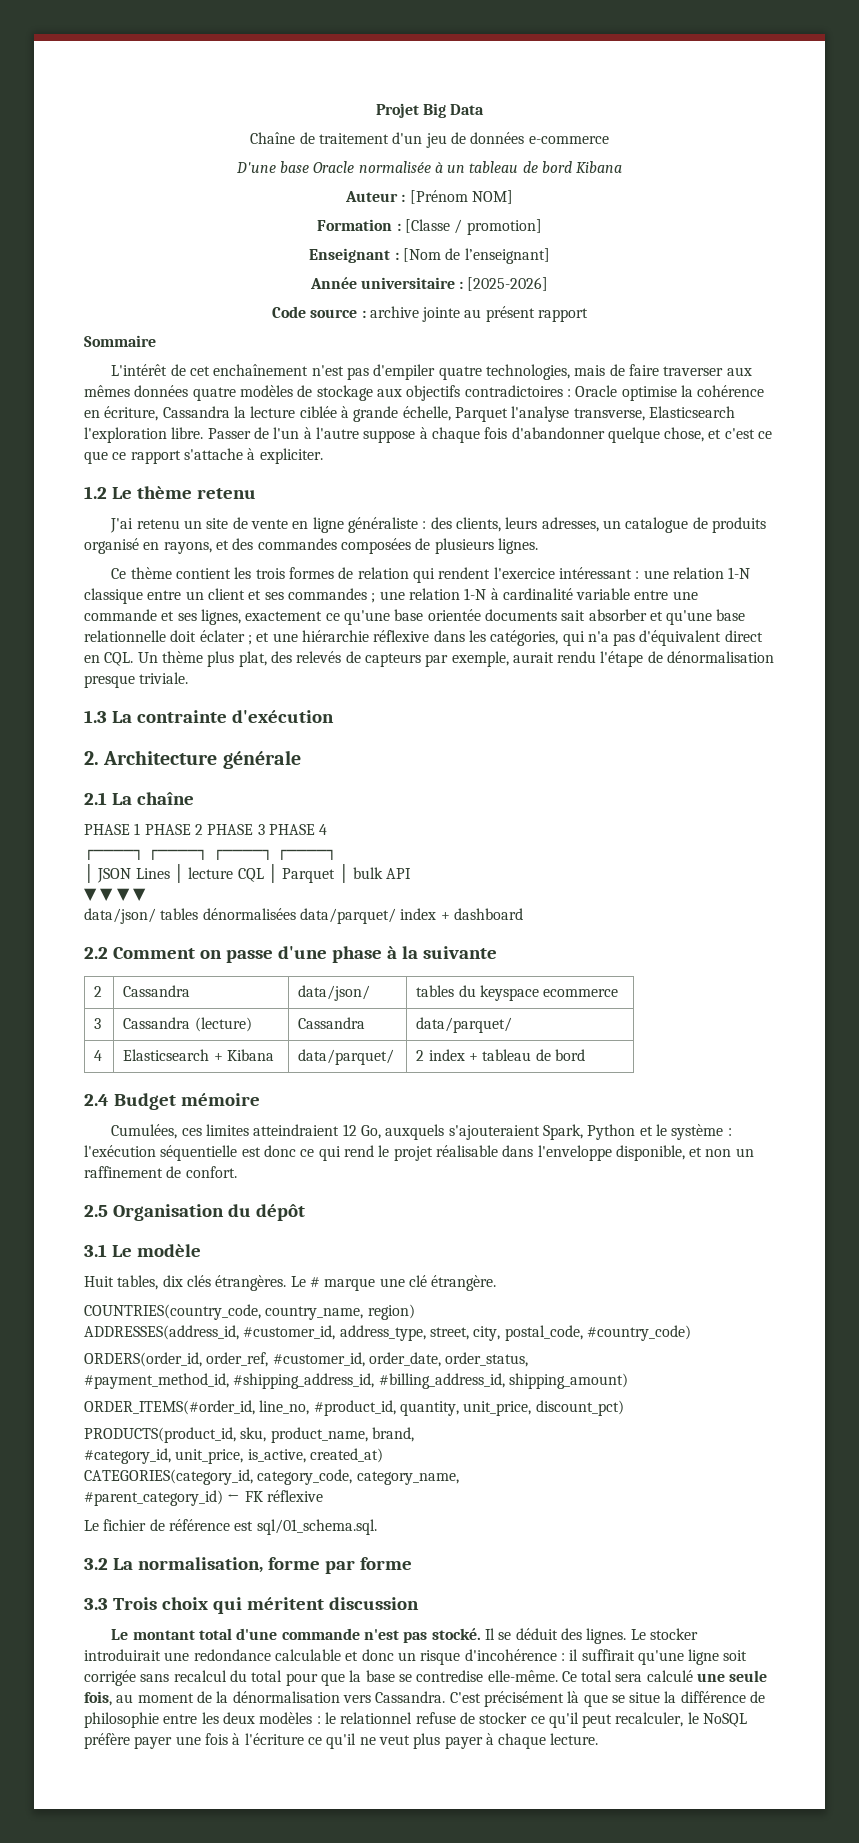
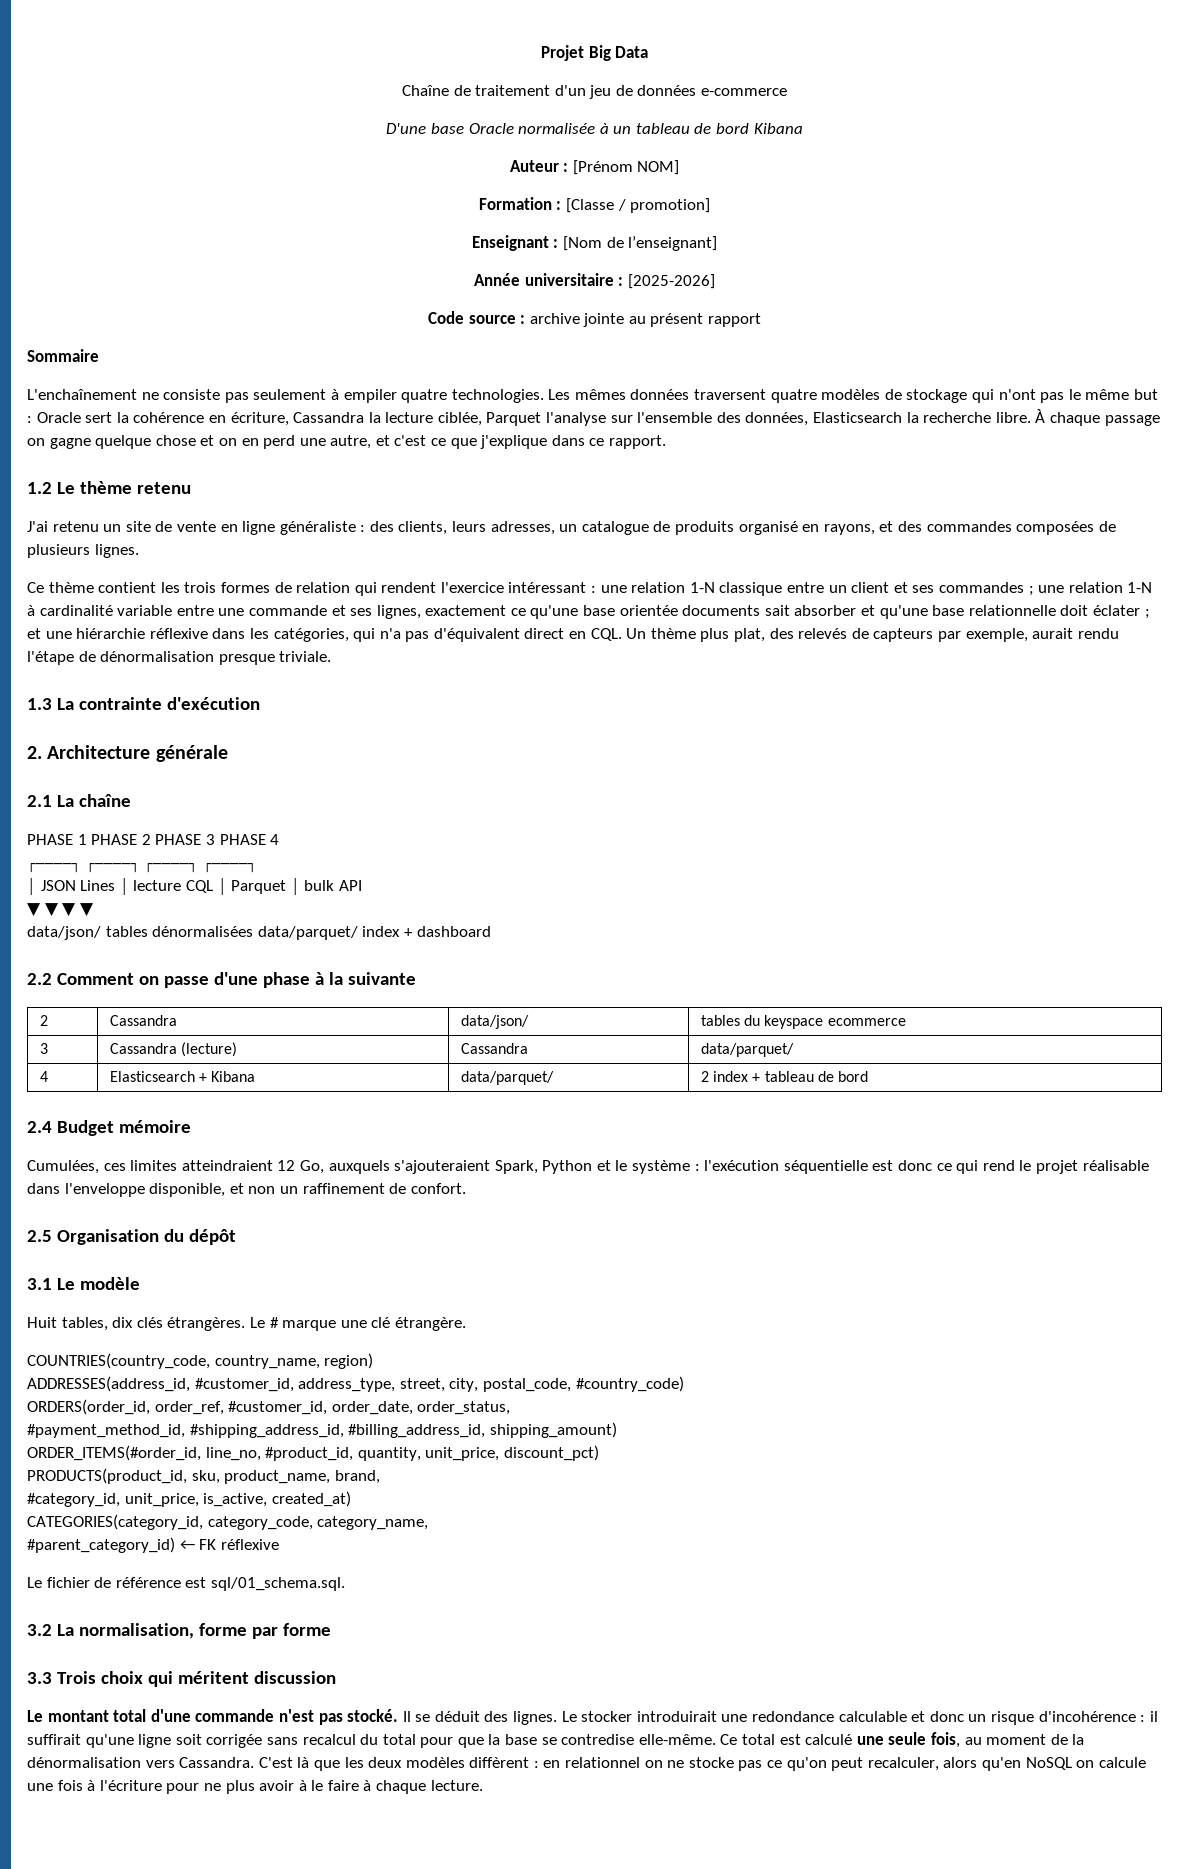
[111,364,752,380] L'intérêt de cet enchaînement n'est pas d'empiler quatre technologies, mais de faire traverser aux -> [27,389,571,403] L'enchaînement ne consiste pas seulement à empiler quatre technologies. Les
(189, 391) none -> [694,389,767,400] traversent
[376,385,563,401] aux objectifs contradictoires -> [972,389,1158,403] qui n'ont pas le même but
[621,386,677,401] optimise -> [85,412,113,423] sert
[299,406,735,422] [84,427,773,443] [84,448,323,464] ciblée à grande échelle, Parquet l'analyse transverse, Elasticsearch l'exploration libre. Passer de l'un à l'autre suppose à chaque fois d'abandonner quelque chose, et c'est ce que ce rapport s'attache à expliciter. -> [437,409,1160,426] [27,435,667,449] ciblée, Parquet l'analyse sur l'ensemble des données, Elasticsearch la recherche libre. À chaque passage on gagne quelque chose et on en perd une autre, et c'est ce que j'explique dans ce rapport.
[615,1674,643,1682] sera -> [779,1734,801,1745] est
[483,1691,564,1707] précisément -> (293, 1762) none
[611,1691,766,1703] [84,1712,748,1728] [84,1733,483,1749] se situe la différence de philosophie entre les deux modèles : le relationnel refuse de stocker ce qu'il peut recalculer, le NoSQL préfère payer une fois à l'écriture ce qu'il ne veut plus payer -> [344,1757,1146,1771] [27,1780,359,1794] les deux modèles diffèrent : en relationnel on ne stocke pas ce qu'on peut recalculer, alors qu'en NoSQL on calcule une fois à l'écriture pour ne plus avoir à le faire

